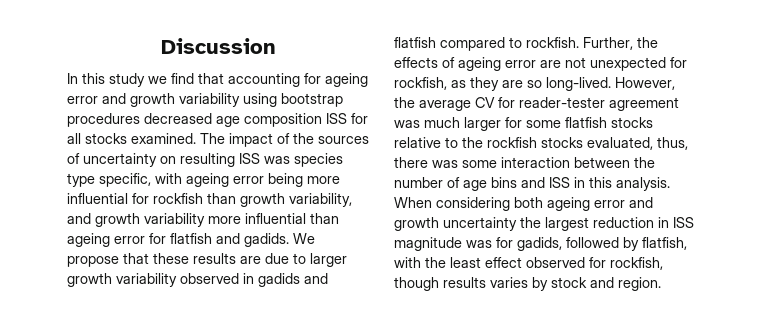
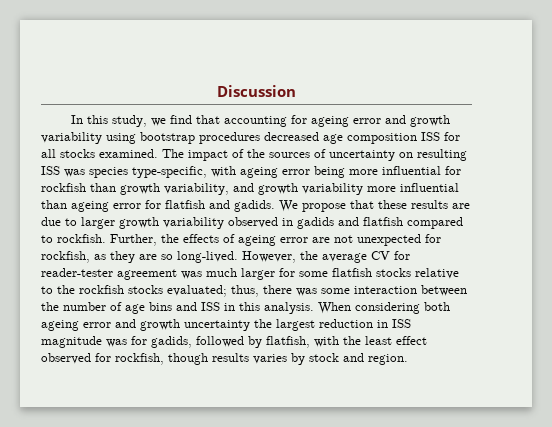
[109,73,145,87] study -> [112,115,148,127] study,
[67,173,151,187] type specific, -> [132,166,207,178] type-specific,
[587,137,653,150] evaluated, -> [167,285,227,297] evaluated;

